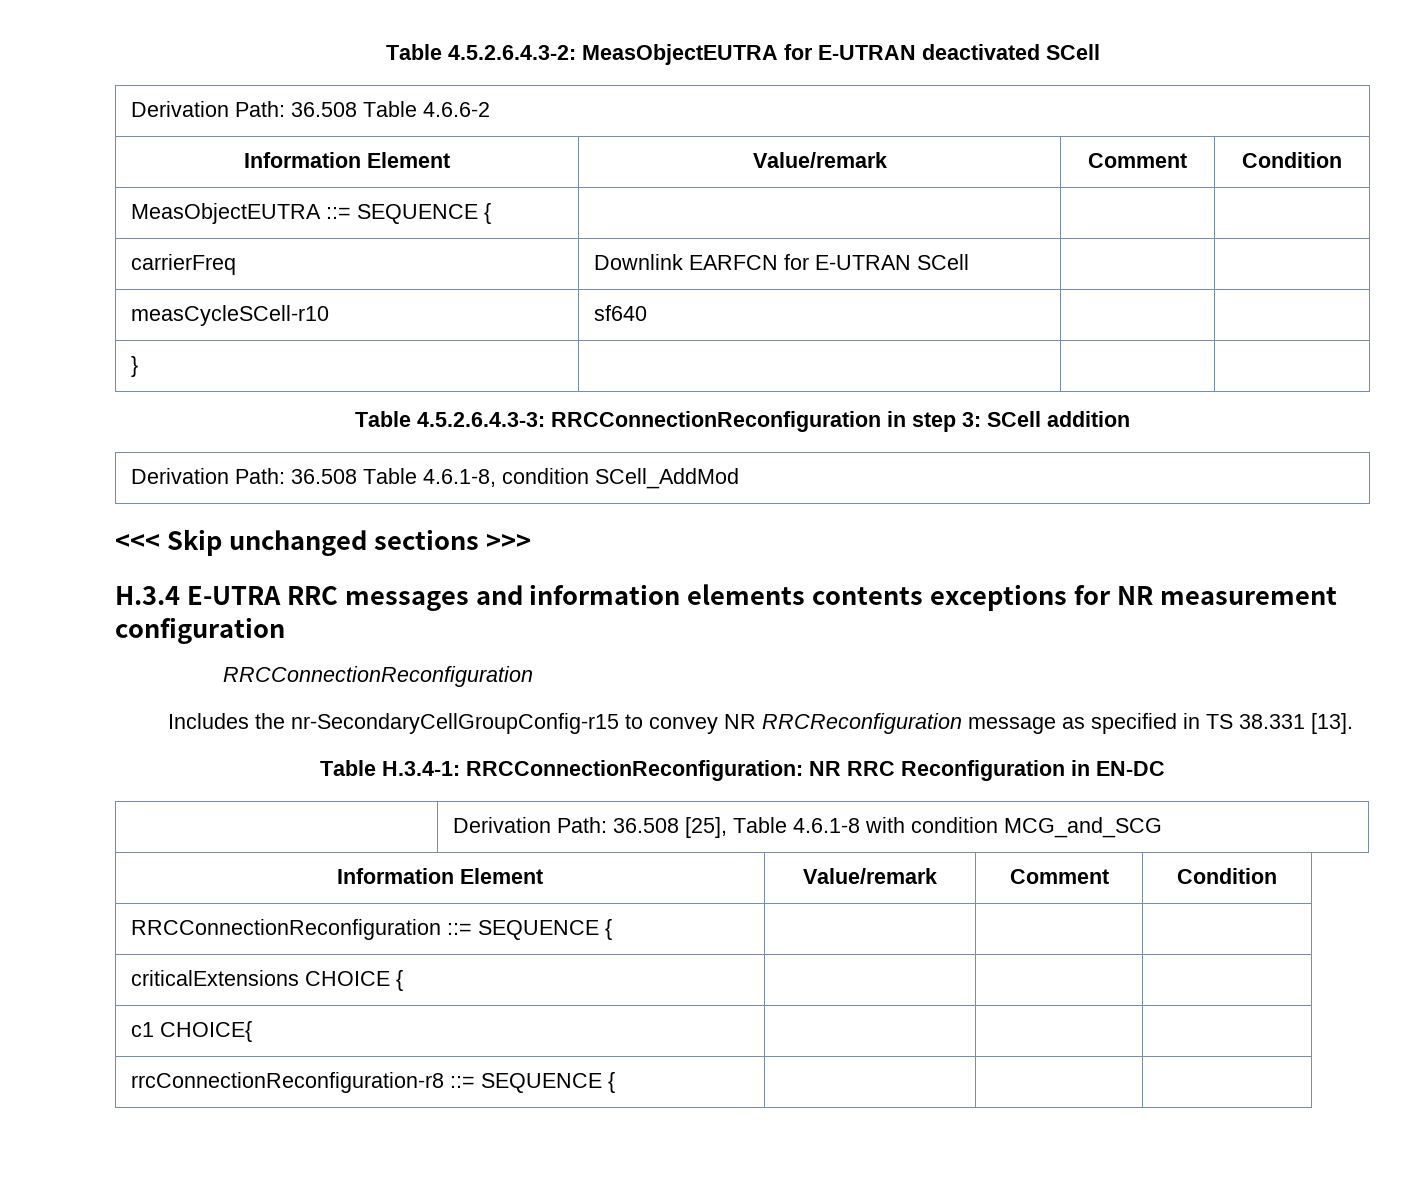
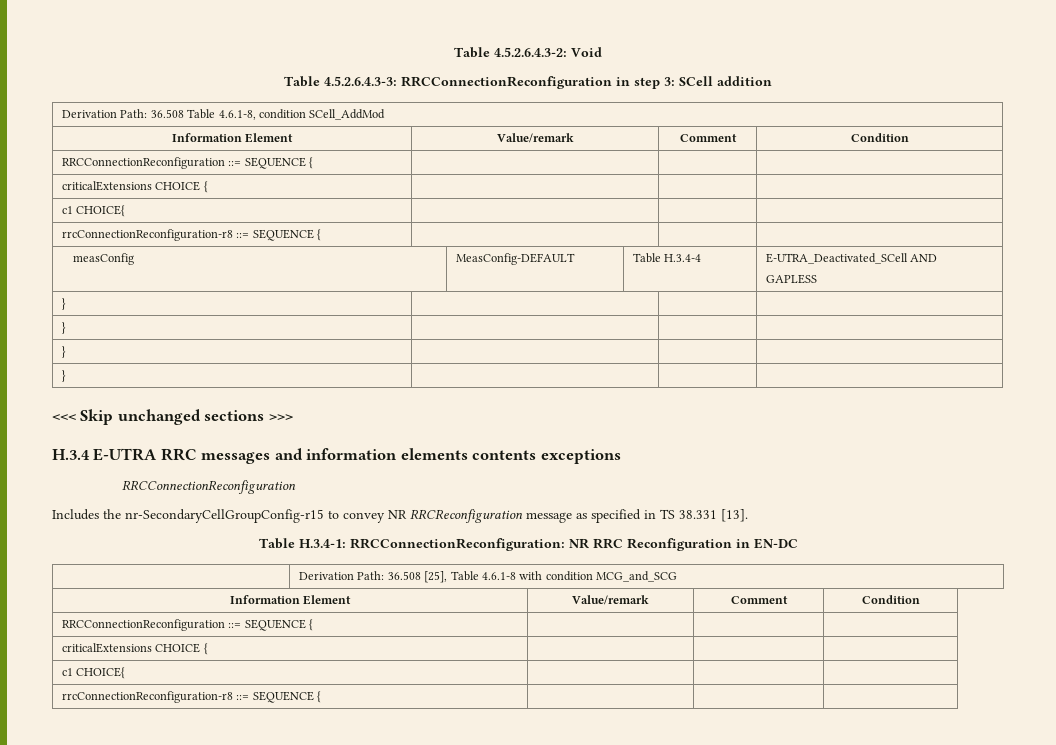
[581,44,1100,65] [130,101,490,117] [244,152,450,168] [752,152,887,168] [1088,153,1187,168] [1242,152,1342,168] [130,203,491,224] [130,254,236,275] [593,254,969,270] [130,305,329,326] [593,305,647,321] [130,356,138,377] MeasObjectEUTRA for E-UTRAN deactivated SCell // Derivation Path: 36.508 Table 4.6.6-2 // Information Element | Value/remark | Comment | Condition // MeasObjectEUTRA ::= SEQUENCE { | | | // carrierFreq | Downlink EARFCN for E-UTRAN SCell | | // measCycleSCell-r10 | sf640 | | // } | | | -> [571,47,602,57] Void
(739, 478) none -> [171,133,294,143] [496,133,574,143] [679,134,737,142] [850,133,909,142] [62,157,314,169] [62,181,208,193] [62,205,126,217] [62,229,322,241] [72,253,134,265] [456,253,576,265] [633,253,702,263] [766,253,938,264] [766,274,818,284] [62,298,67,310] [62,322,67,334] [62,346,67,358] [62,370,67,382] // Information Element | Value/remark | Comment | Condition // RRCConnectionReconfiguration ::= SEQUENCE { | | | // criticalExtensions CHOICE { | | | // c1 CHOICE{ | | | // rrcConnectionReconfiguration-r8 ::= SEQUENCE { | | | // measConfig | MeasConfig-DEFAULT | Table H.3.4-4 | E-UTRA_Deactivated_SCell AND // GAPLESS // } | | | // } | | | // } | | | // } | | |
[1073,585,1337,605] [115,617,285,644] for NR measurement configuration -> (621, 456) none

